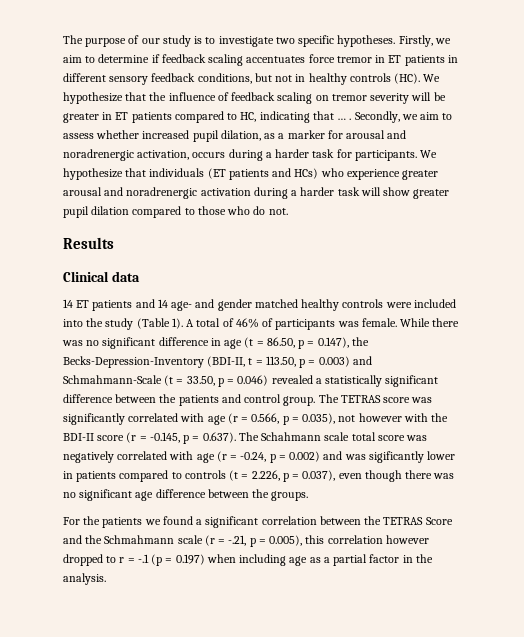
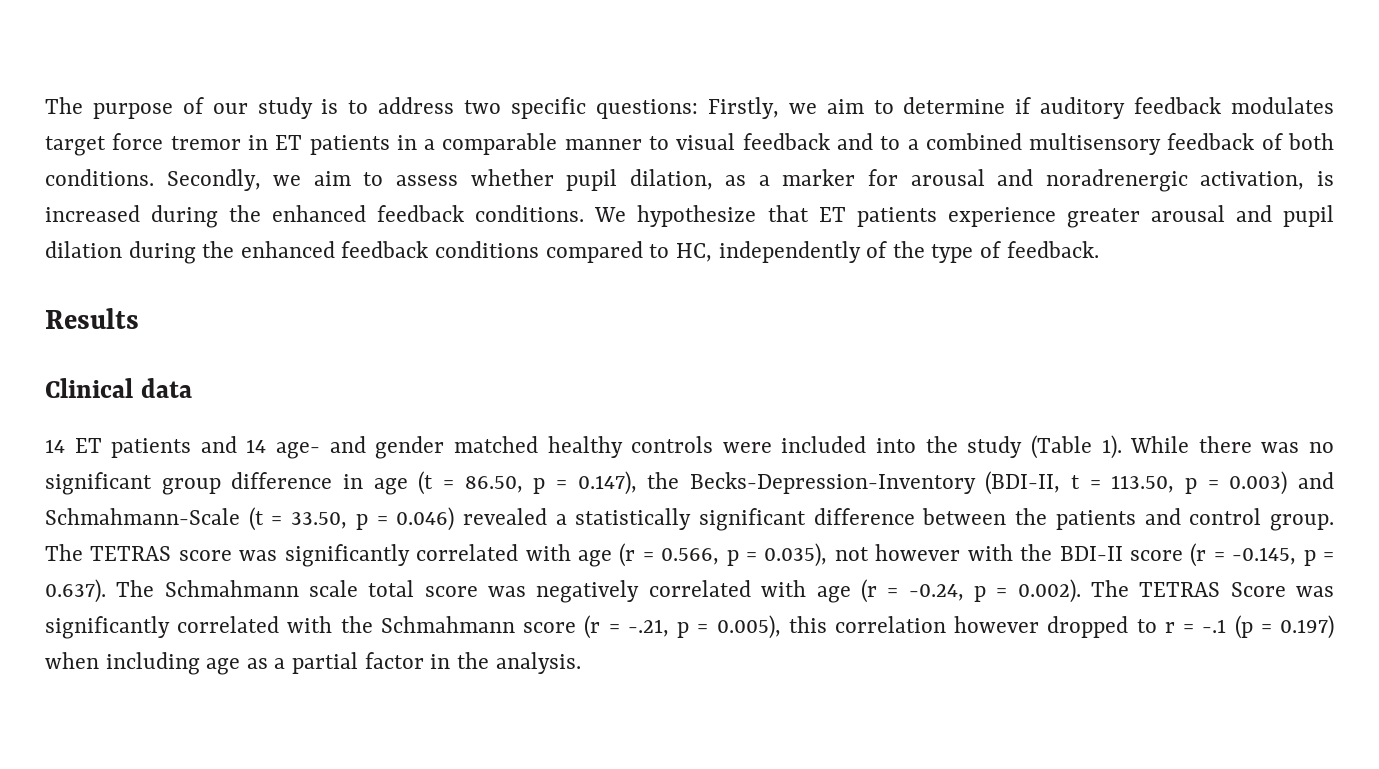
[218,36,274,47] investigate -> [378,97,455,114] address
[337,35,396,47] hypotheses. -> [595,99,698,119] questions:
[161,54,306,66] feedback scaling accentuates -> [1040,97,1335,119] [45,136,106,156] auditory feedback modulates target
[63,73,441,85] [63,92,446,104] [63,111,352,123] different sensory feedback conditions, but not in healthy controls (HC). We hypothesize that the influence of feedback scaling on tremor severity will be greater in ET patients compared to HC, indicating that … . -> [424,133,1334,155] [45,169,154,186] a comparable manner to visual feedback and to a combined multisensory feedback of both conditions.
[142,130,190,139] increased -> (554, 177) none
[192,149,438,161] [63,168,439,180] [63,187,450,199] [63,206,288,218] occurs during a harder task for participants. We hypothesize that individuals (ET patients and HCs) who experience greater arousal and noradrenergic activation during a harder task will show greater pupil dilation compared to those who do not. -> [1317,171,1335,186] [45,205,1334,228] [45,241,1099,264] is increased during the enhanced feedback conditions. We hypothesize that ET patients experience greater arousal and pupil dilation during the enhanced feedback conditions compared to HC, independently of the type of feedback.
[186,318,397,330] A total of 46% of participants was female. -> (1122, 447) none
(156, 343) none -> [161,478,221,495] group
[261,432,322,441] Schahmann -> [164,580,299,597] Schmahmann
[289,451,456,463] [63,470,455,482] [63,489,309,501] [63,516,453,528] [63,535,82,544] 0.002) and was sigificantly lower in patients compared to controls (t = 2.226, p = 0.037), even though there was no significant age difference between the groups. // For the patients we found a significant correlation between the TETRAS Score and -> [1017,579,1334,603] [45,616,333,639] 0.002). The TETRAS Score was significantly correlated with
[177,535,203,544] scale -> [523,622,577,633] score

